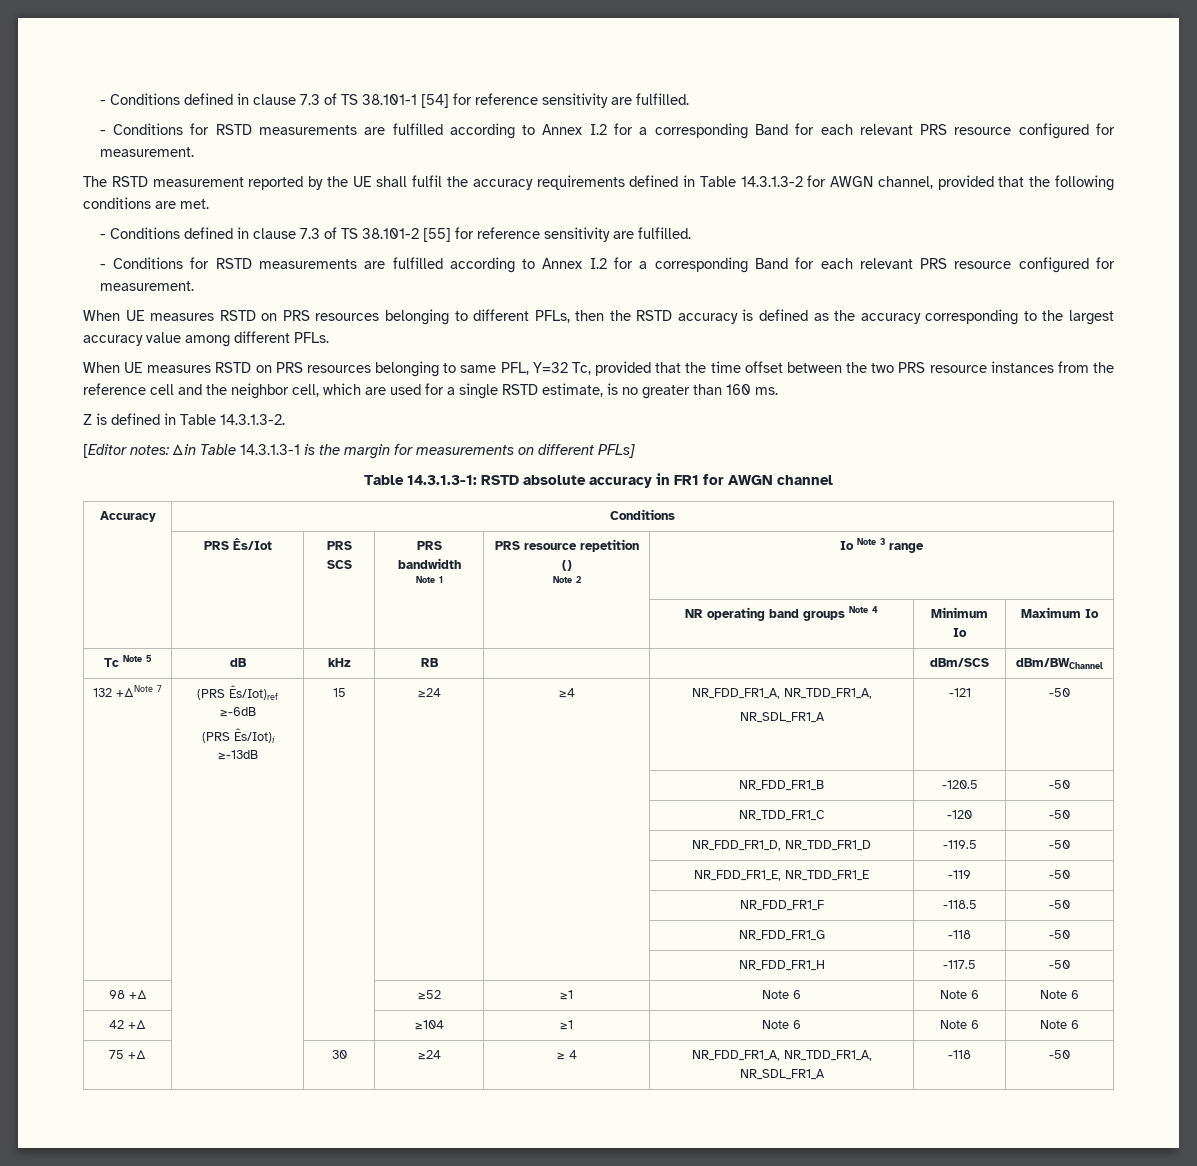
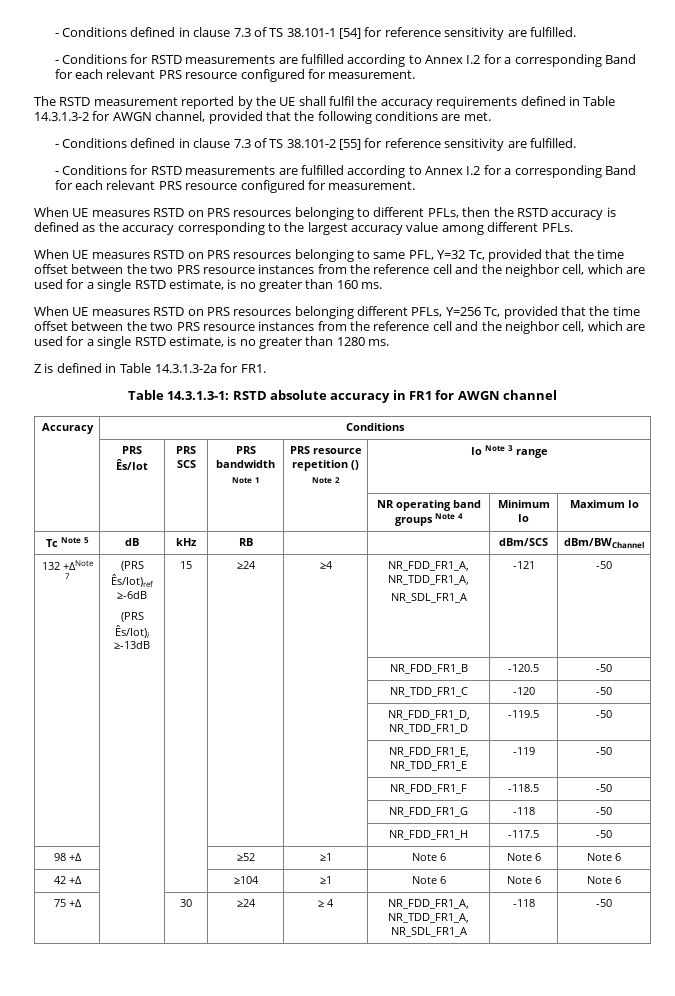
(778, 391) none -> [34,306,640,319] [34,321,645,334] [34,336,390,349] // When UE measures RSTD on PRS resources belonging different PFLs, Y=256 Tc, provided that the time offset between the two PRS resource instances from the reference cell and the neighbor cell, which are used for a single RSTD estimate, is no greater than 1280 ms.
[220,414,285,425] [83,444,635,459] 14.3.1.3-2. // [Editor notes: Δin Table 14.3.1.3-1 is the margin for measurements on different PFLs] -> [154,363,266,373] 14.3.1.3-2a for FR1.

